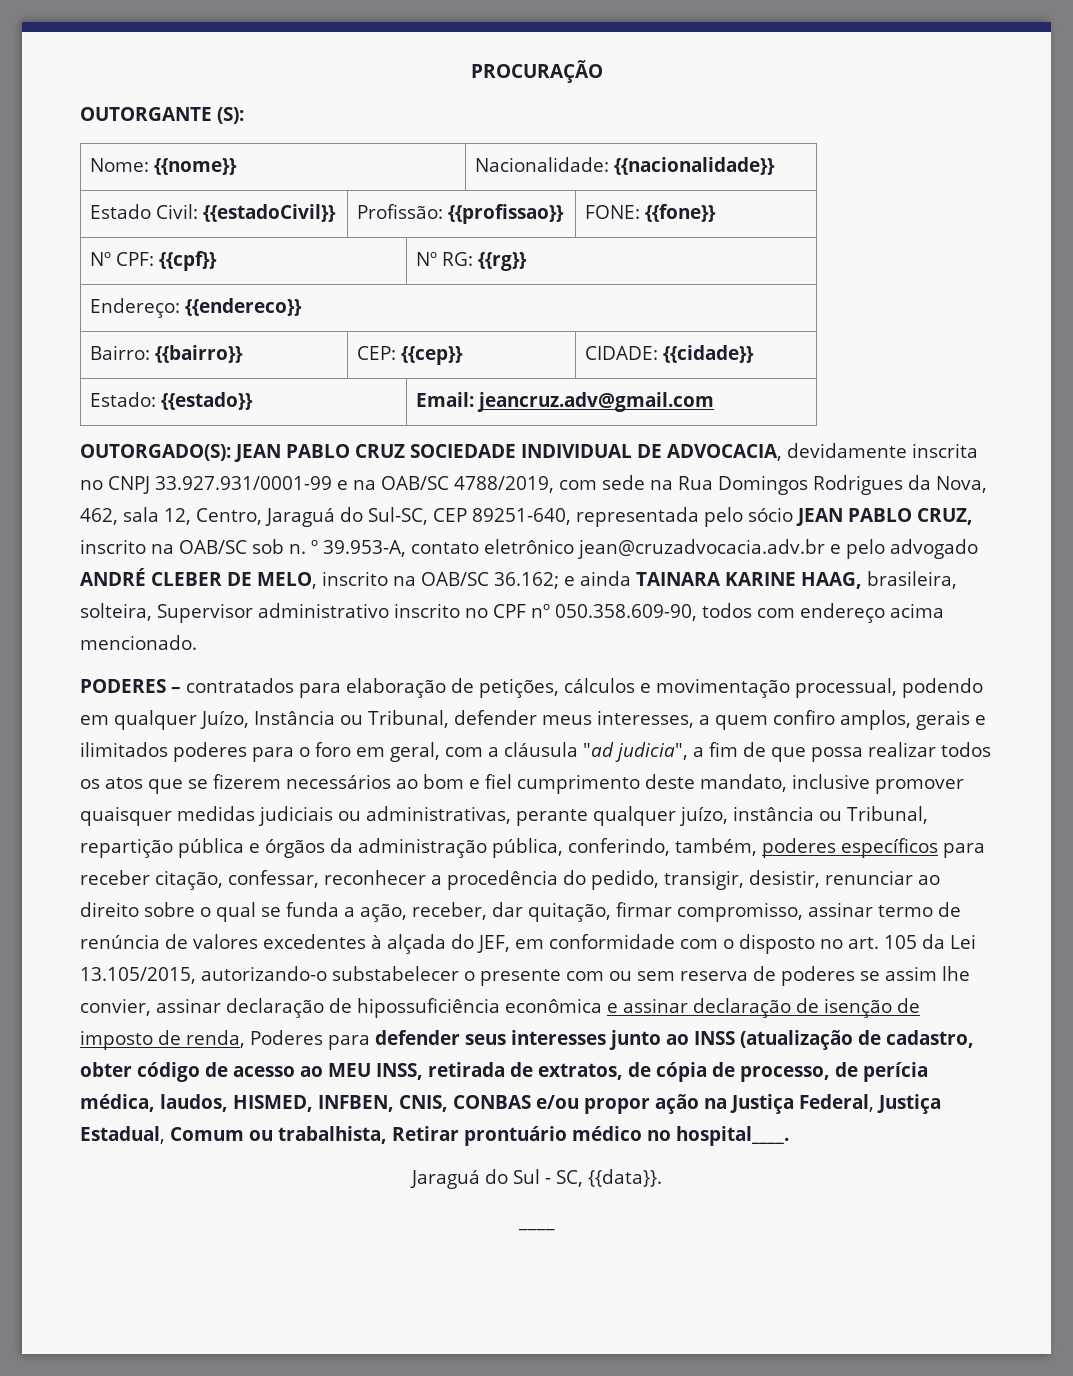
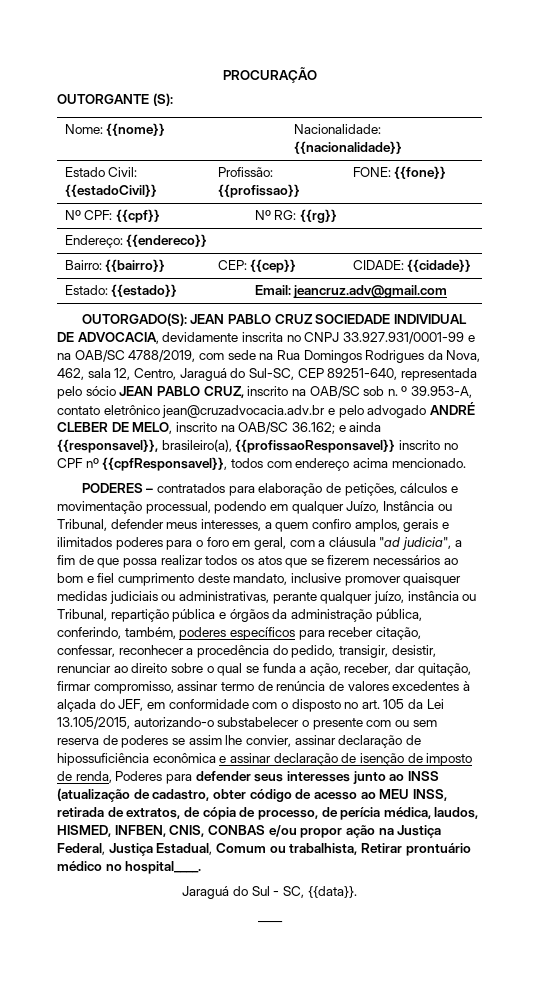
[636,571,957,589] [80,603,389,623] TAINARA KARINE HAAG, brasileira, solteira, Supervisor administrativo -> [57,439,396,453] {{responsavel}}, brasileiro(a), {{profissaoResponsavel}}
[555,604,697,621] 050.358.609-90, -> [102,457,228,471] {{cpfResponsavel}},

